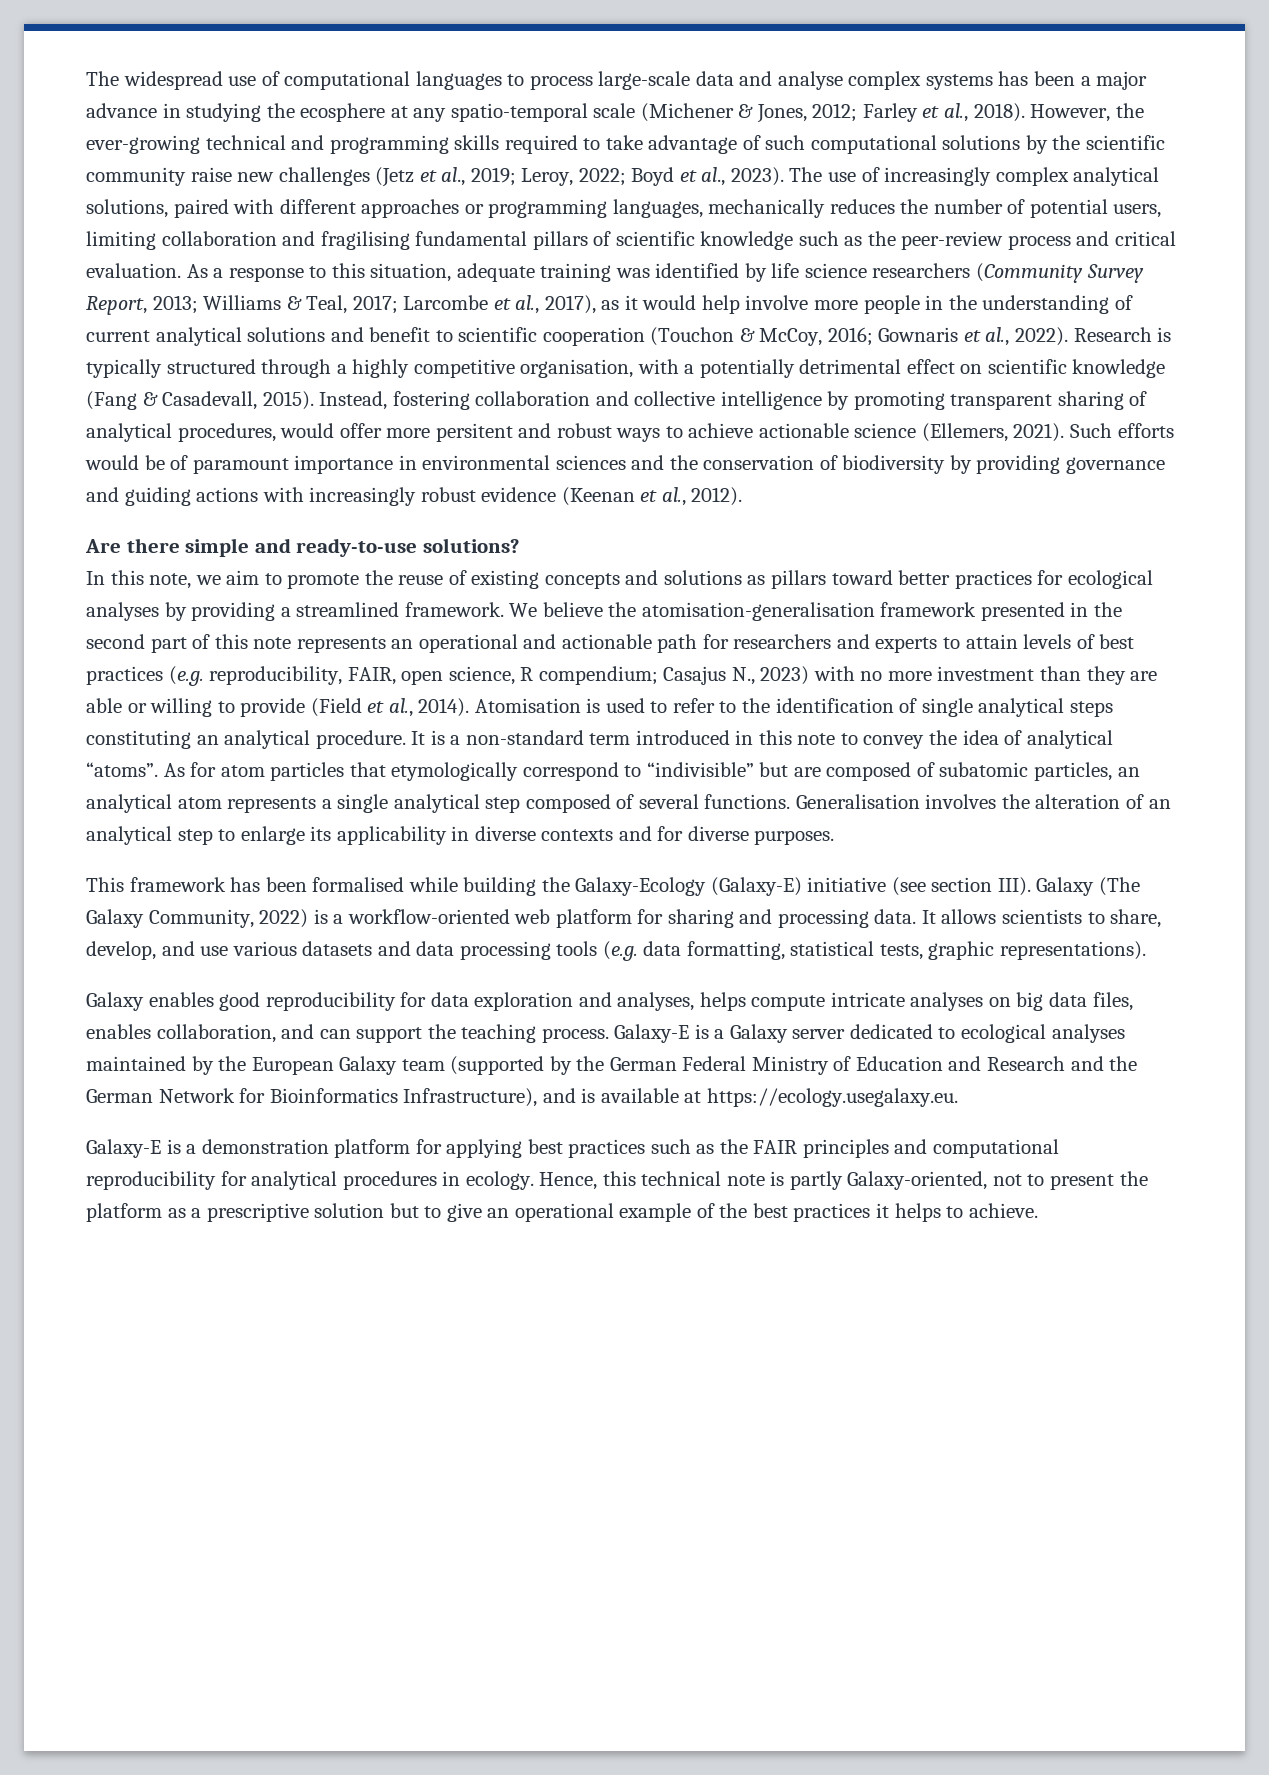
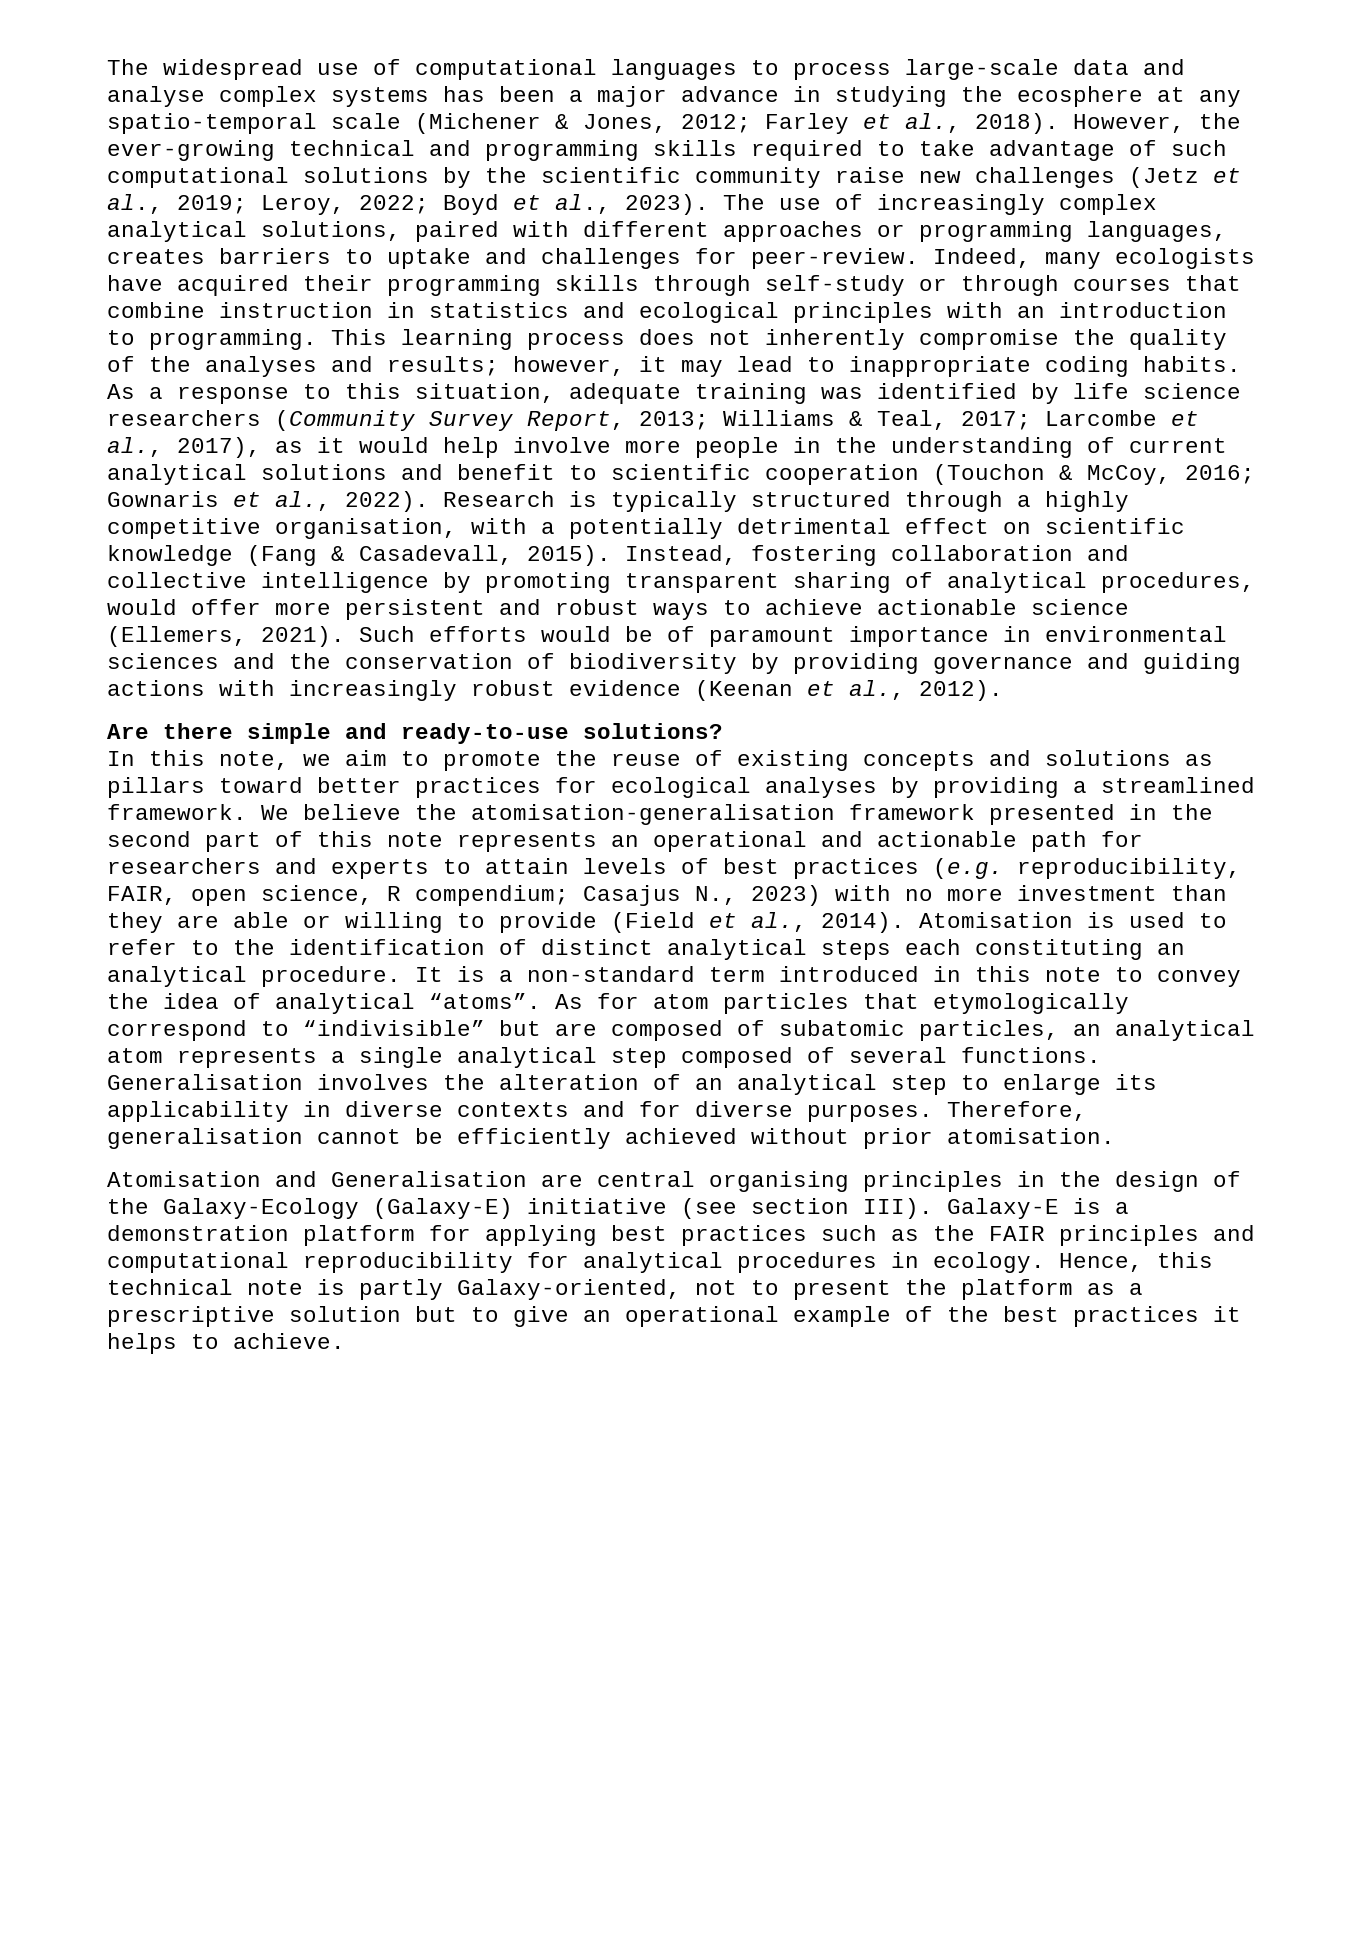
[708,199,1162,218] [86,231,1177,250] [86,263,181,278] mechanically reduces the number of potential users, limiting collaboration and fragilising fundamental pillars of scientific knowledge such as the peer-review process and critical evaluation. -> [107,248,1255,269] [107,275,1241,296] [107,302,1227,323] [107,329,1227,350] [107,356,1241,377] creates barriers to uptake and challenges for peer-review. Indeed, many ecologists have acquired their programming skills through self-study or through courses that combine instruction in statistics and ecological principles with an introduction to programming. This learning process does not inherently compromise the quality of the analyses and results; however, it may lead to inappropriate coding habits.
[435,423,513,442] persitent -> [345,599,485,620] persistent
[921,698,973,717] single -> [541,939,653,955] distinct
(1113, 709) none -> [905,939,961,955] each
[86,877,537,896] // This framework has been formalised while building -> [947,1101,1087,1121] [107,1128,1115,1149] [107,1171,1241,1192] Therefore, generalisation cannot be efficiently achieved without prior atomisation. // Atomisation and Generalisation are central organising principles in the design of
[1036,877,1141,896] [86,909,1162,928] [86,941,1147,961] [86,992,1133,1011] [86,1024,1125,1043] [86,1056,1138,1075] [86,1088,958,1107] Galaxy (The Galaxy Community, 2022) is a workflow-oriented web platform for sharing and processing data. It allows scientists to share, develop, and use various datasets and data processing tools (e.g. data formatting, statistical tests, graphic representations). // Galaxy enables good reproducibility for data exploration and analyses, helps compute intricate analyses on big data files, enables collaboration, and can support the teaching process. Galaxy-E is a Galaxy server dedicated to ecological analyses maintained by the European Galaxy team (supported by the German Federal Ministry of Education and Research and the German Network for Bioinformatics Infrastructure), and is available at https://ecology.usegalaxy.eu. // -> (933, 1208) none

